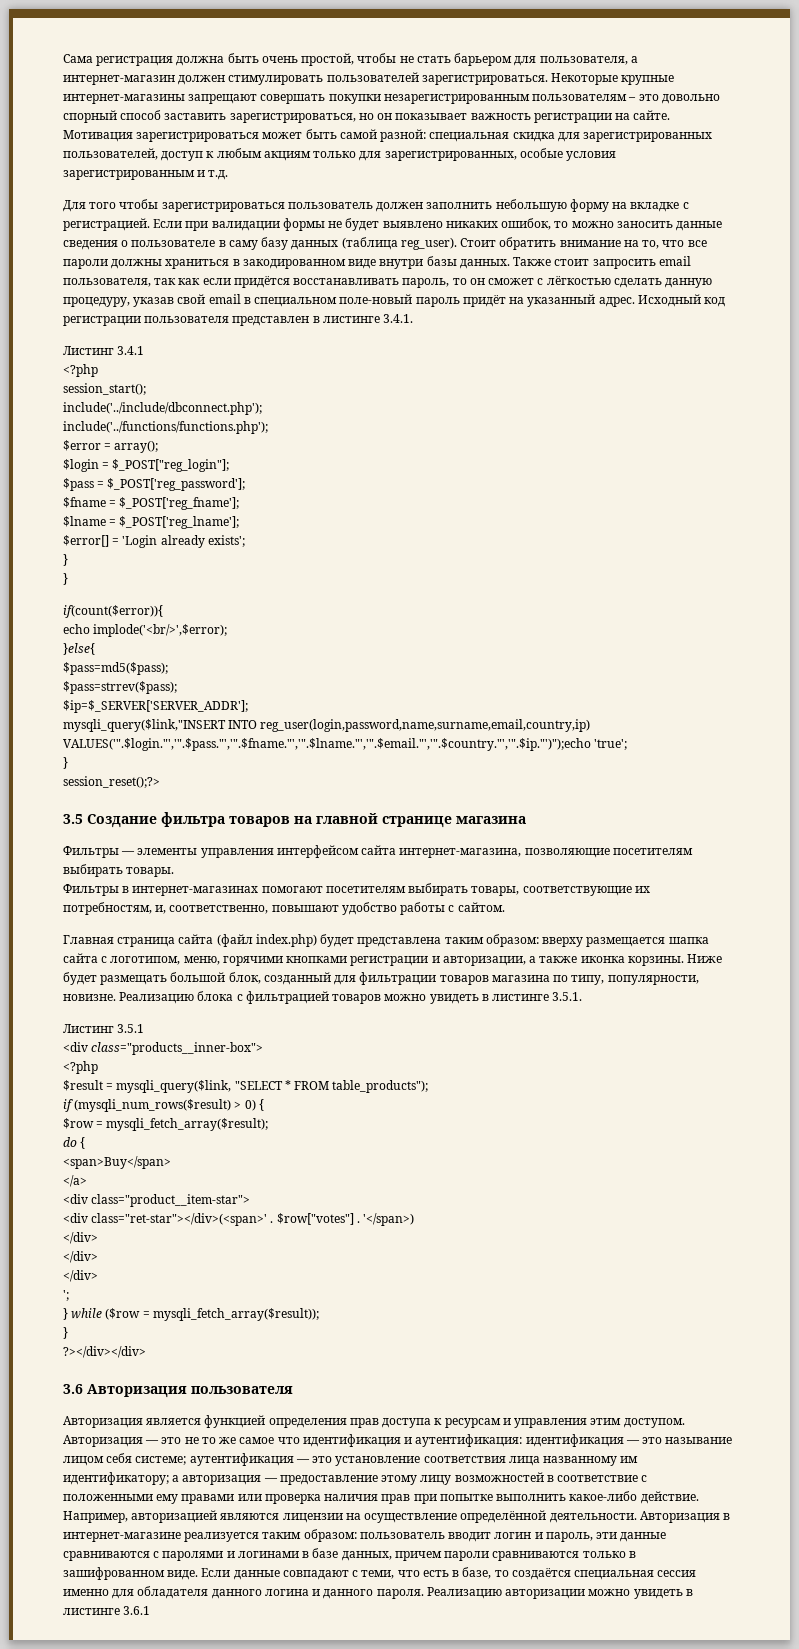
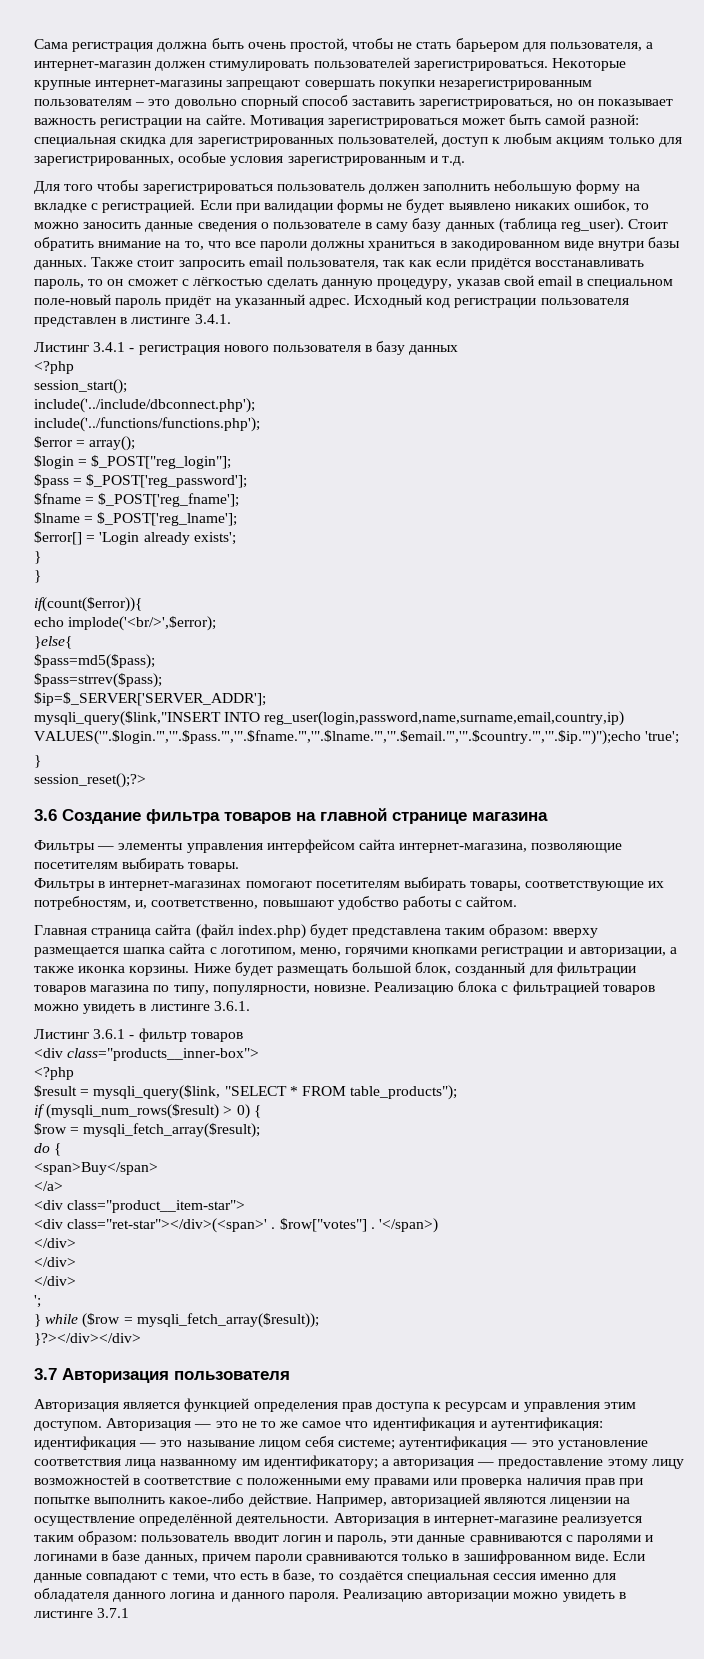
(145, 350) none -> [129,341,459,355] - регистрация нового пользователя в базу данных
[63,814,83,824] 3.5 -> [34,809,57,821] 3.6
[552,992,583,1001] [63,1024,145,1033] 3.5.1. // Листинг 3.5.1 -> [213,1001,250,1011] [34,1028,243,1042] 3.6.1. // Листинг 3.6.1 - фильтр товаров
[63,1327,68,1339] [63,1346,146,1358] [63,1384,83,1394] } // ?></div></div> // 3.6 -> [34,1333,141,1346] [34,1368,57,1380] }?></div></div> // 3.7
[123,1606,151,1615] 3.6.1 -> [97,1608,130,1618] 3.7.1

